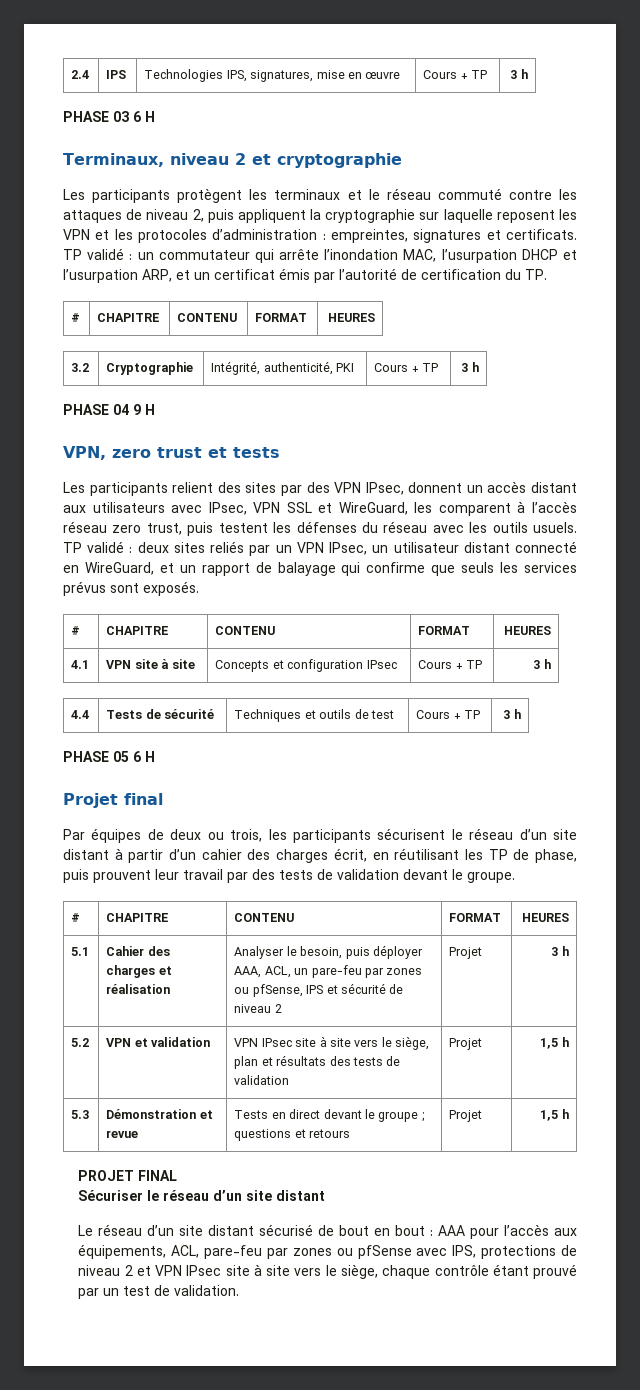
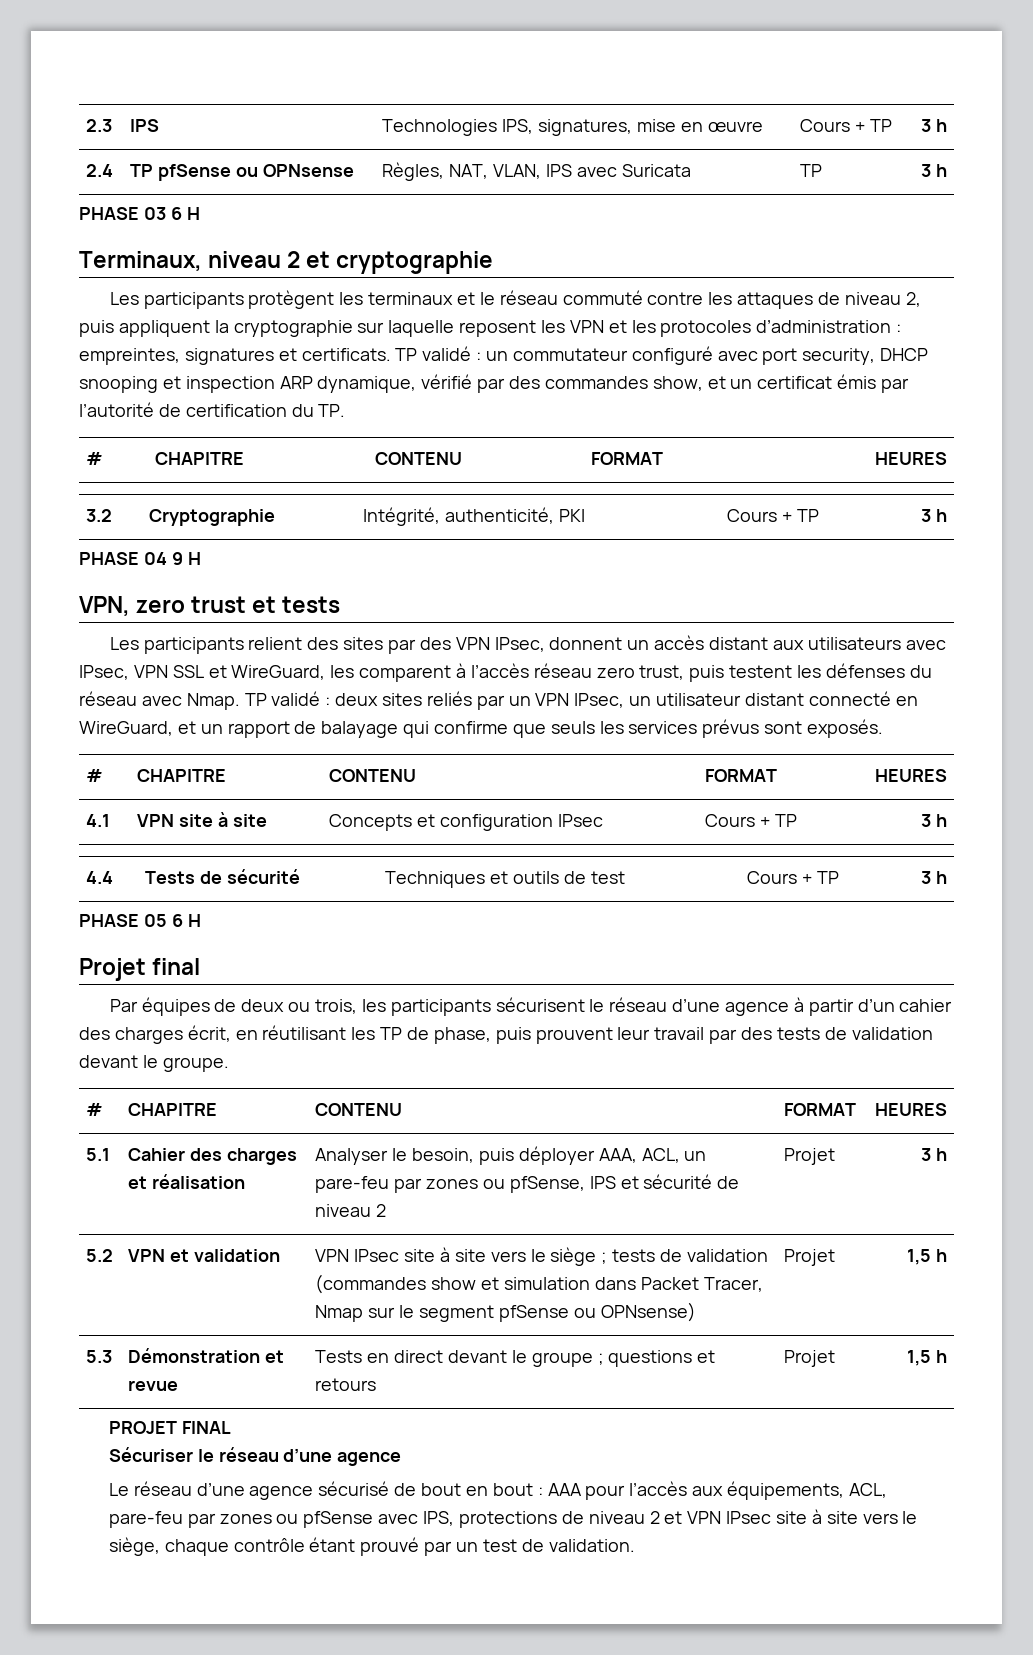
[71,70,90,79] 2.4 -> [86,119,113,132] 2.3
(528, 74) none -> [86,164,114,177] [130,164,355,181] [382,162,691,181] [800,164,823,177] [920,164,947,177] // 2.4 | TP pfSense ou OPNsense | Règles, NAT, VLAN, IPS avec Suricata | TP | 3 h
[254,249,577,263] [63,269,172,283] qui arrête l’inondation MAC, l’usurpation DHCP et l’usurpation ARP, -> [631,346,929,365] [79,374,703,393] configuré avec port security, DHCP snooping et inspection ARP dynamique, vérifié par des commandes show,
[469,522,578,533] les outils usuels. -> [186,693,240,710] Nmap.
[519,829,577,840] [63,849,109,860] d’un site distant -> [672,999,790,1016] d’une agence
[395,1036,430,1050] [234,1055,401,1069] [234,1075,290,1085] siège, plan et résultats des tests de validation -> [550,1247,768,1266] [315,1274,763,1294] [315,1302,696,1322] siège ; tests de validation (commandes show et simulation dans Packet Tracer, Nmap sur le segment pfSense ou OPNsense)
[213,1190,326,1201] d’un site distant -> [283,1448,402,1466] d’une agence
[147,1225,255,1236] d’un site distant -> [196,1483,314,1500] d’une agence

